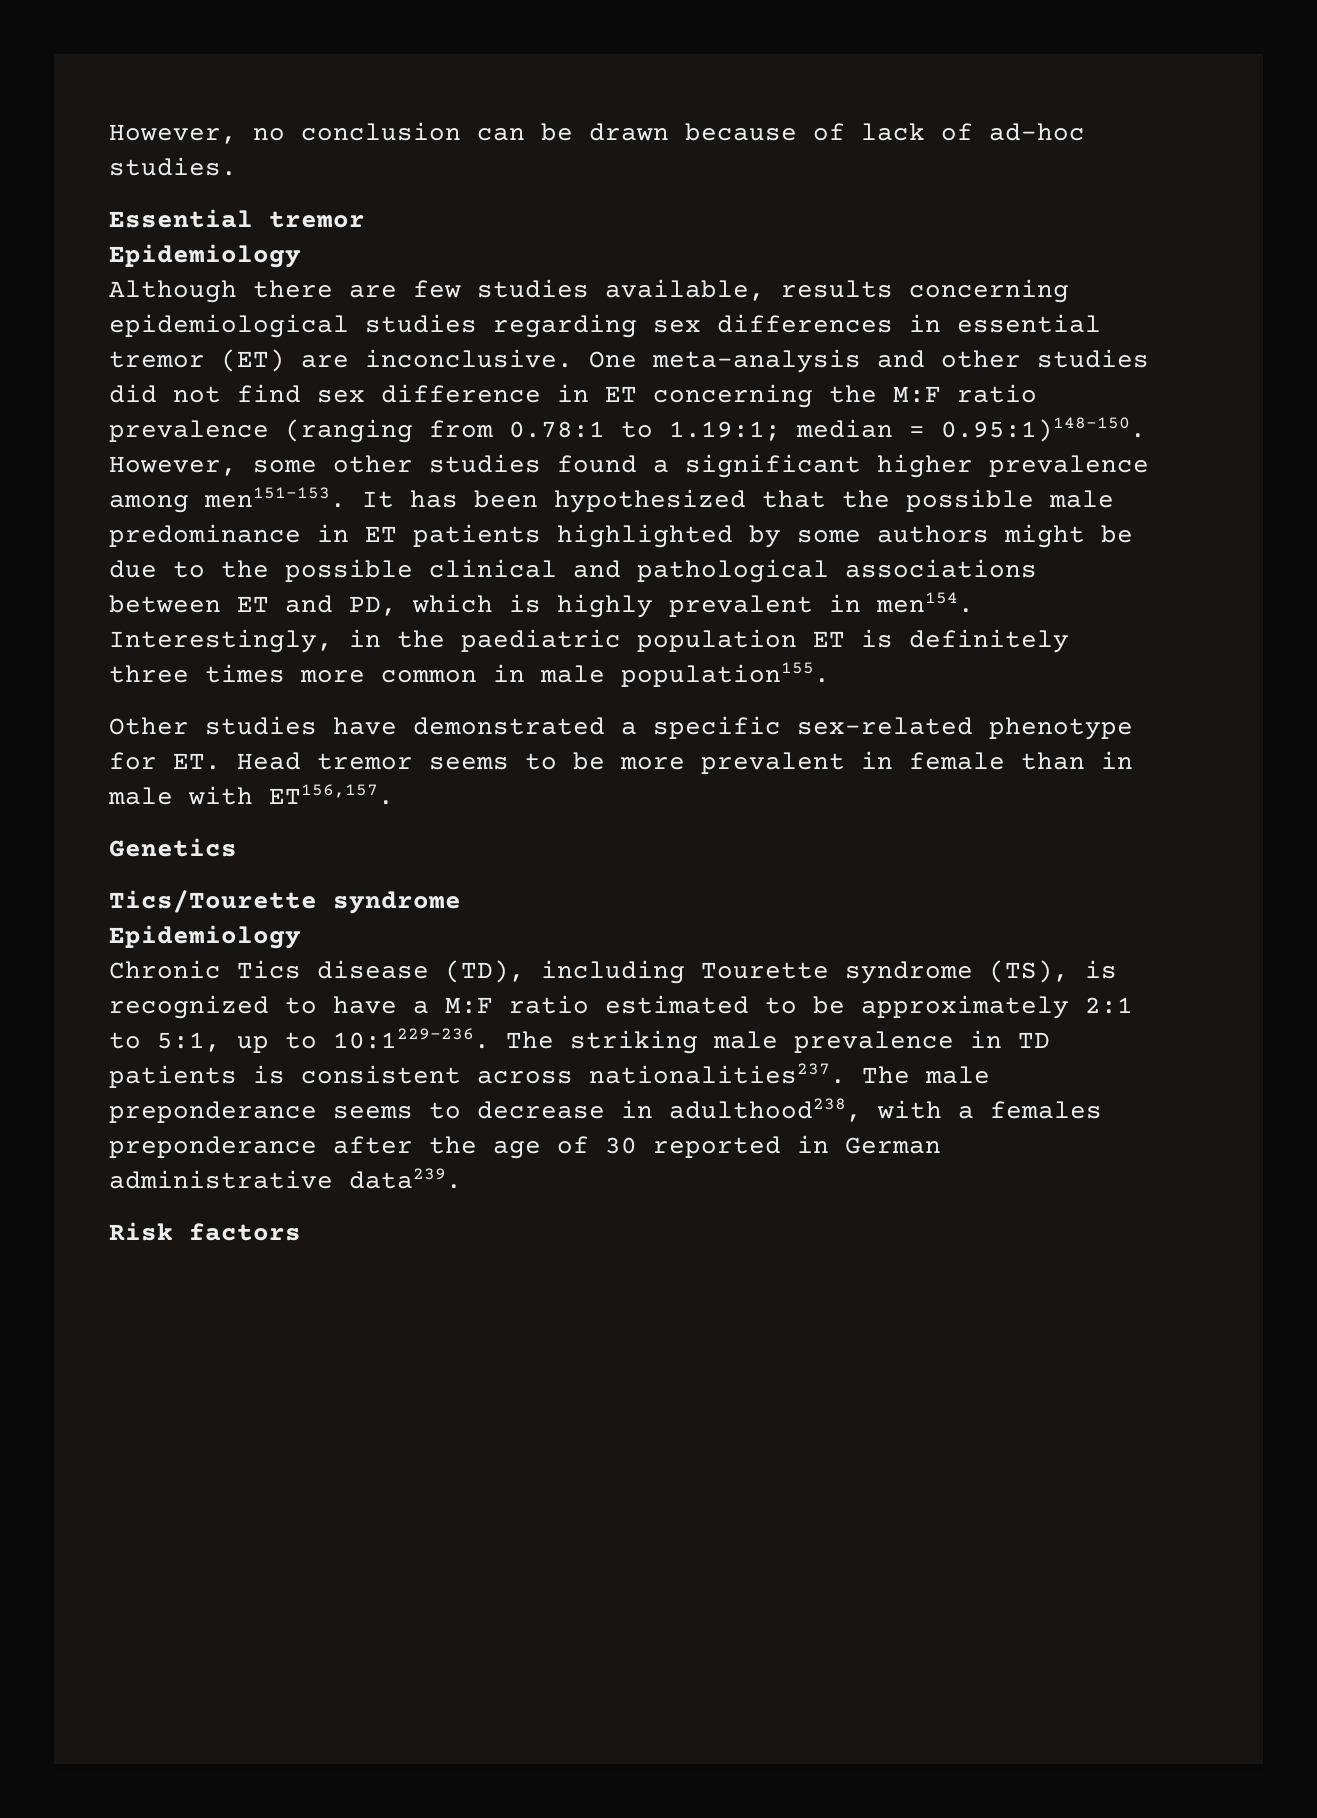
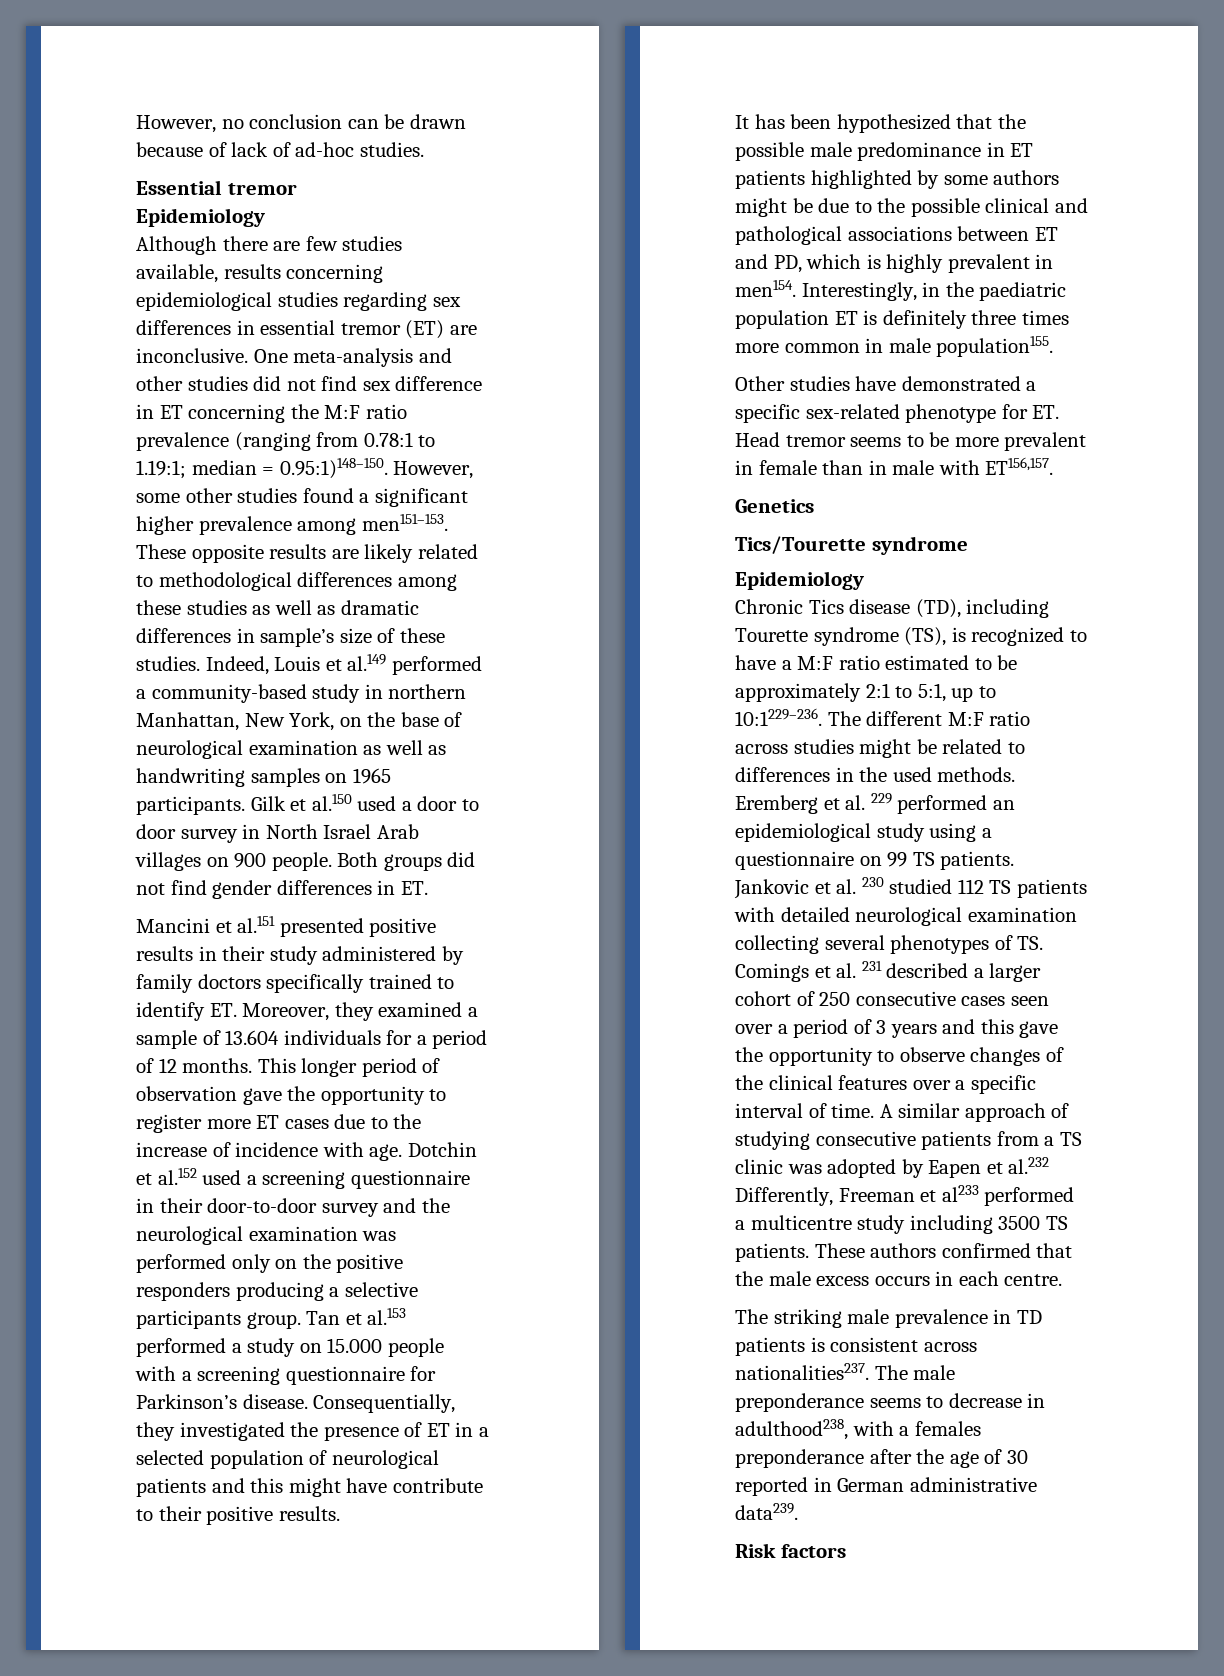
(346, 497) none -> [136,544,478,563] [136,572,457,591] [136,600,419,615] [136,628,445,647] [136,654,482,675] [136,684,467,703] [136,712,463,731] [136,740,447,759] [136,768,391,787] [136,794,479,815] [136,824,419,843] [135,852,476,871] [136,880,428,899] [136,916,437,937] [136,946,464,965] [136,974,455,993] [136,1002,478,1021] [136,1030,488,1049] [136,1058,441,1077] [136,1086,447,1105] [136,1114,422,1133] [136,1142,477,1161] [136,1168,470,1189] [136,1198,450,1217] [136,1226,397,1245] [136,1254,404,1273] [136,1282,418,1301] [136,1308,407,1329] [136,1338,444,1357] [135,1366,437,1385] [136,1394,456,1413] [136,1422,489,1441] [136,1450,439,1469] [136,1478,483,1497] [136,1506,340,1525] These opposite results are likely related to methodological differences among these studies as well as dramatic differences in sample’s size of these studies. Indeed, Louis et al.149 performed a community-based study in northern Manhattan, New York, on the base of neurological examination as well as handwriting samples on 1965 participants. Gilk et al.150 used a door to door survey in North Israel Arab villages on 900 people. Both groups did not find gender differences in ET. // Mancini et al.151 presented positive results in their study administered by family doctors specifically trained to identify ET. Moreover, they examined a sample of 13.604 individuals for a period of 12 months. This longer period of observation gave the opportunity to register more ET cases due to the increase of incidence with age. Dotchin et al.152 used a screening questionnaire in their door-to-door survey and the neurological examination was performed only on the positive responders producing a selective participants group. Tan et al.153 performed a study on 15.000 people with a screening questionnaire for Parkinson’s disease. Consequentially, they investigated the presence of ET in a selected population of neurological patients and this might have contribute to their positive results. //
(554, 1040) none -> [866,711,1031,726] [735,739,1025,758] [735,767,1016,782] [735,793,1015,814] [735,823,992,842] [735,851,1015,870] [734,877,1087,899] [734,907,1077,926] [735,935,1044,954] [735,961,1042,982] [735,991,1049,1006] [735,1019,1059,1038] [735,1047,1064,1066] [735,1075,1036,1094] [735,1103,1070,1122] [735,1131,1082,1150] [735,1157,1050,1178] [735,1185,1075,1206] [735,1215,1068,1234] [735,1243,1073,1262] [735,1271,1063,1286] [735,1309,768,1324] different M:F ratio across studies might be related to differences in the used methods. Eremberg et al. 229 performed an epidemiological study using a questionnaire on 99 TS patients. Jankovic et al. 230 studied 112 TS patients with detailed neurological examination collecting several phenotypes of TS. Comings et al. 231 described a larger cohort of 250 consecutive cases seen over a period of 3 years and this gave the opportunity to observe changes of the clinical features over a specific interval of time. A similar approach of studying consecutive patients from a TS clinic was adopted by Eapen et al.232 Differently, Freeman et al233 performed a multicentre study including 3500 TS patients. These authors confirmed that the male excess occurs in each centre. // The

